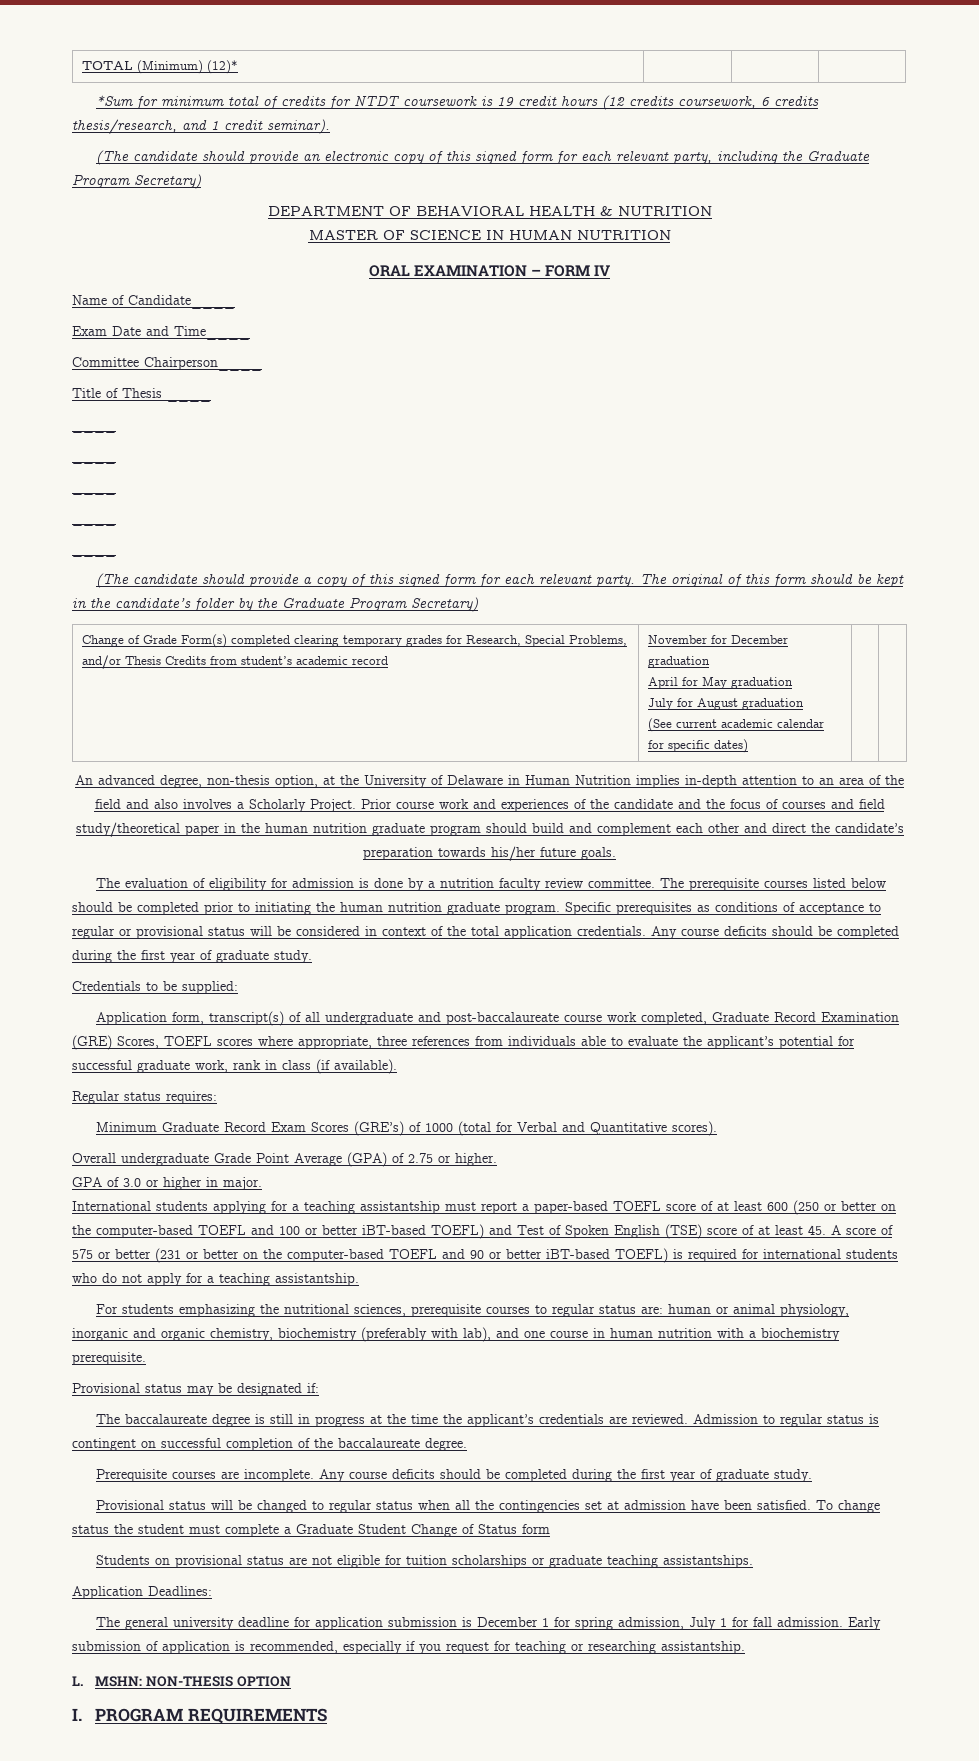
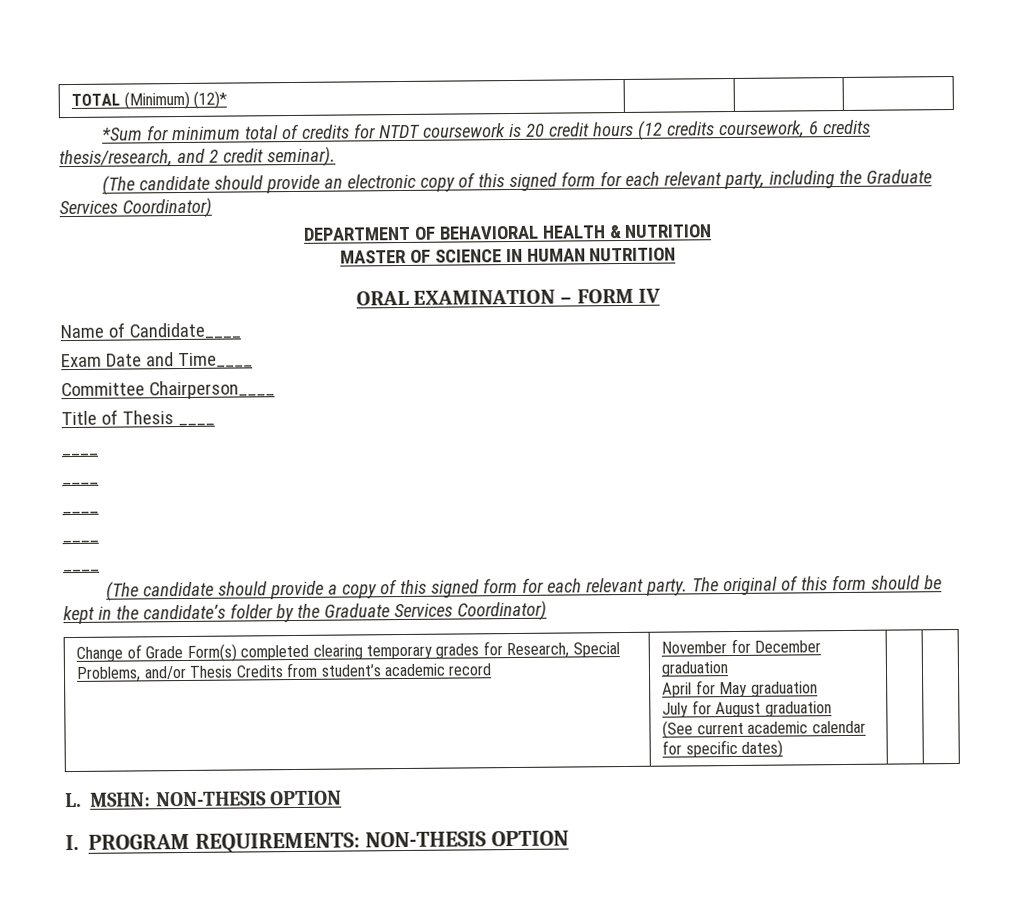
[497,97,515,106] 19 -> [525,123,545,137] 20
[211,121,219,130] 1 -> [208,149,219,163] 2
[72,174,201,189] Program Secretary) -> [59,197,212,219] Services Coordinator)
[349,597,478,612] Program Secretary) -> [393,600,547,622] Services Coordinator)
[75,775,904,788] [94,799,885,812] [75,822,904,837] [363,846,616,861] [96,878,887,891] [72,902,881,915] [72,926,899,939] [72,950,312,963] [72,981,238,994] [96,1011,900,1026] [72,1035,855,1050] [72,1059,397,1074] [72,1091,217,1104] [96,1121,718,1136] [72,1152,497,1167] [72,1177,262,1190] [72,1200,896,1215] [72,1224,893,1239] [72,1248,898,1263] [72,1273,359,1286] [96,1304,850,1317] [72,1327,840,1342] [72,1352,146,1365] [72,1383,319,1396] [96,1414,880,1427] [72,1438,467,1451] [96,1469,813,1482] [96,1500,881,1513] [72,1524,550,1537] [96,1555,754,1568] [72,1586,212,1599] [96,1617,882,1630] [72,1641,745,1654] // An advanced degree, non-thesis option, at the University of Delaware in Human Nutrition implies in-depth attention to an area of the field and also involves a Scholarly Project. Prior course work and experiences of the candidate and the focus of courses and field study/theoretical paper in the human nutrition graduate program should build and complement each other and direct the candidate’s preparation towards his/her future goals. // The evaluation of eligibility for admission is done by a nutrition faculty review committee. The prerequisite courses listed below should be completed prior to initiating the human nutrition graduate program. Specific prerequisites as conditions of acceptance to regular or provisional status will be considered in context of the total application credentials. Any course deficits should be completed during the first year of graduate study. // Credentials to be supplied: // Application form, transcript(s) of all undergraduate and post-baccalaureate course work completed, Graduate Record Examination (GRE) Scores, TOEFL scores where appropriate, three references from individuals able to evaluate the applicant’s potential for successful graduate work, rank in class (if available). // Regular status requires: // Minimum Graduate Record Exam Scores (GRE’s) of 1000 (total for Verbal and Quantitative scores). // Overall undergraduate Grade Point Average (GPA) of 2.75 or higher. // GPA of 3.0 or higher in major. // International students applying for a teaching assistantship must report a paper-based TOEFL score of at least 600 (250 or better on the computer-based TOEFL and 100 or better iBT-based TOEFL) and Test of Spoken English (TSE) score of at least 45. A score of 575 or better (231 or better on the computer-based TOEFL and 90 or better iBT-based TOEFL) is required for international students who do not apply for a teaching assistantship. // For students emphasizing the nutritional sciences, prerequisite courses to regular status are: human or animal physiology, inorganic and organic chemistry, biochemistry (preferably with lab), and one course in human nutrition with a biochemistry prerequisite. // Provisional status may be designated if: // The baccalaureate degree is still in progress at the time the applicant’s credentials are reviewed. Admission to regular status is contingent on successful completion of the baccalaureate degree. // Prerequisite courses are incomplete. Any course deficits should be completed during the first year of graduate study. // Provisional status will be changed to regular status when all the contingencies set at admission have been satisfied. To change status the student must complete a Graduate Student Change of Status form // Students on provisional status are not eligible for tuition scholarships or graduate teaching assistantships. // Application Deadlines: // The general university deadline for application submission is December 1 for spring admission, July 1 for fall admission. Early submission of application is recommended, especially if you request for teaching or researching assistantship. -> (784, 748) none
[188,1708,328,1724] REQUIREMENTS -> [195,830,569,854] REQUIREMENTS: NON-THESIS OPTION

